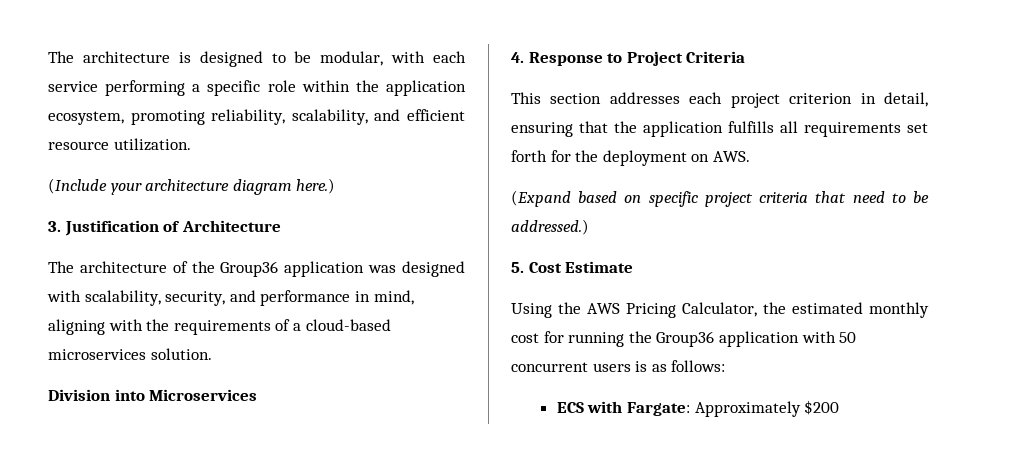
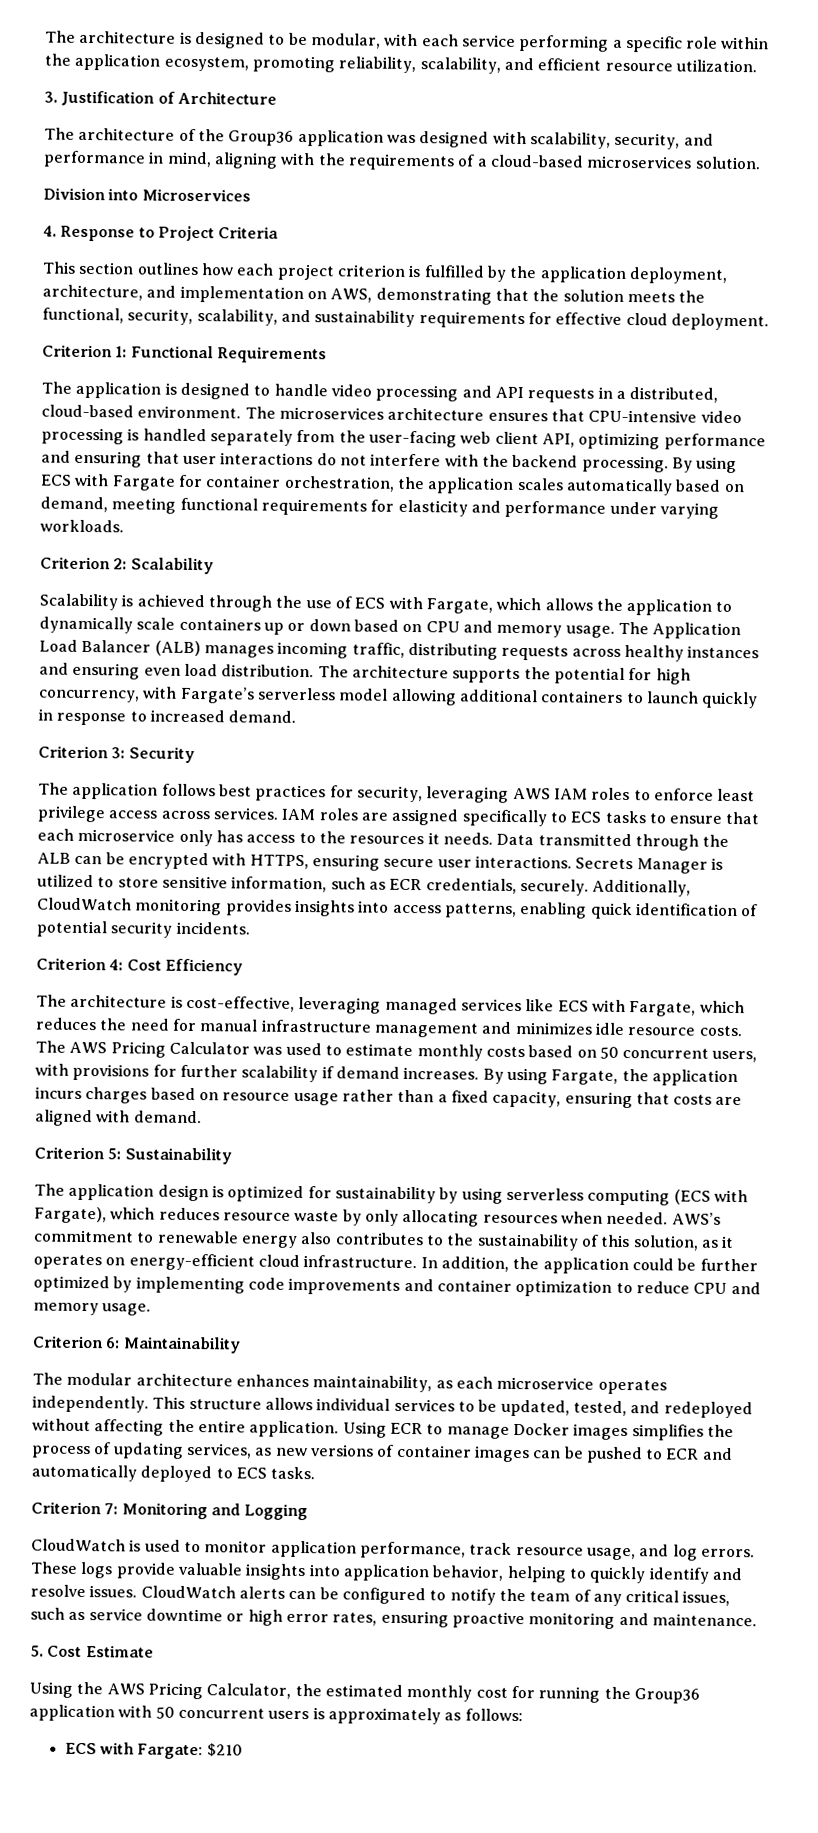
[48,178,336,195] // (Include your architecture diagram here.) -> (757, 66) none
[609,92,680,104] addresses -> [136,262,234,276] outlines how
[860,92,928,107] [511,121,928,137] [511,150,750,166] [511,190,929,207] [511,219,589,235] in detail, ensuring that the application fulfills all requirements set forth for the deployment on AWS. // (Expand based on specific project criteria that need to be addressed.) -> [408,264,728,284] [42,284,706,305] [42,307,769,331] [42,344,327,364] [41,381,719,403] [41,404,742,424] [41,427,766,451] [41,450,738,474] [40,473,745,496] [40,496,719,519] [40,519,124,533] [40,556,214,575] [39,593,733,616] [39,616,742,640] [39,639,760,662] [39,662,691,685] [38,686,759,709] [38,708,297,726] [38,745,195,764] [38,782,756,803] [37,805,760,827] [37,828,730,851] [37,852,723,874] [37,874,692,897] [37,897,759,920] [36,920,250,938] [36,957,243,976] [36,994,745,1017] [35,1017,743,1038] [35,1040,758,1063] [35,1063,738,1087] [35,1086,743,1109] [35,1109,202,1127] [34,1146,232,1165] [34,1183,748,1206] [34,1206,721,1227] [33,1229,735,1251] [33,1253,758,1275] [33,1275,761,1297] [33,1302,152,1316] [32,1335,241,1354] [32,1372,667,1395] [32,1395,753,1419] [32,1418,734,1441] [31,1442,733,1464] [31,1464,316,1483] [31,1501,309,1521] [31,1538,755,1561] [30,1561,742,1584] [30,1584,731,1607] [30,1607,757,1629] is fulfilled by the application deployment, architecture, and implementation on AWS, demonstrating that the solution meets the functional, security, scalability, and sustainability requirements for effective cloud deployment. // Criterion 1: Functional Requirements // The application is designed to handle video processing and API requests in a distributed, cloud-based environment. The microservices architecture ensures that CPU-intensive video processing is handled separately from the user-facing web client API, optimizing performance and ensuring that user interactions do not interfere with the backend processing. By using ECS with Fargate for container orchestration, the application scales automatically based on demand, meeting functional requirements for elasticity and performance under varying workloads. // Criterion 2: Scalability // Scalability is achieved through the use of ECS with Fargate, which allows the application to dynamically scale containers up or down based on CPU and memory usage. The Application Load Balancer (ALB) manages incoming traffic, distributing requests across healthy instances and ensuring even load distribution. The architecture supports the potential for high concurrency, with Fargate’s serverless model allowing additional containers to launch quickly in response to increased demand. // Criterion 3: Security // The application follows best practices for security, leveraging AWS IAM roles to enforce least privilege access across services. IAM roles are assigned specifically to ECS tasks to ensure that each microservice only has access to the resources it needs. Data transmitted through the ALB can be encrypted with HTTPS, ensuring secure user interactions. Secrets Manager is utilized to store sensitive information, such as ECR credentials, securely. Additionally, CloudWatch monitoring provides insights into access patterns, enabling quick identification of potential security incidents. // Criterion 4: Cost Efficiency // The architecture is cost-effective, leveraging managed services like ECS with Fargate, which reduces the need for manual infrastructure management and minimizes idle resource costs. The AWS Pricing Calculator was used to estimate monthly costs based on 50 concurrent users, with provisions for further scalability if demand increases. By using Fargate, the application incurs charges based on resource usage rather than a fixed capacity, ensuring that costs are aligned with demand. // Criterion 5: Sustainability // The application design is optimized for sustainability by using serverless computing (ECS with Fargate), which reduces resource waste by only allocating resources when needed. AWS’s commitment to renewable energy also contributes to the sustainability of this solution, as it operates on energy-efficient cloud infrastructure. In addition, the application could be further optimized by implementing code improvements and container optimization to reduce CPU and memory usage. // Criterion 6: Maintainability // The modular architecture enhances maintainability, as each microservice operates independently. This structure allows individual services to be updated, tested, and redeployed without affecting the entire application. Using ECR to manage Docker images simplifies the process of updating services, as new versions of container images can be pushed to ECR and automatically deployed to ECS tasks. // Criterion 7: Monitoring and Logging // CloudWatch is used to monitor application performance, track resource usage, and log errors. These logs provide valuable insights into application behavior, helping to quickly identify and resolve issues. CloudWatch alerts can be configured to notify the team of any critical issues, such as service downtime or high error rates, ensuring proactive monitoring and maintenance.
(648, 366) none -> [327,1707,441,1725] approximately
[694,400,840,417] Approximately $200 -> [206,1743,243,1757] $210

